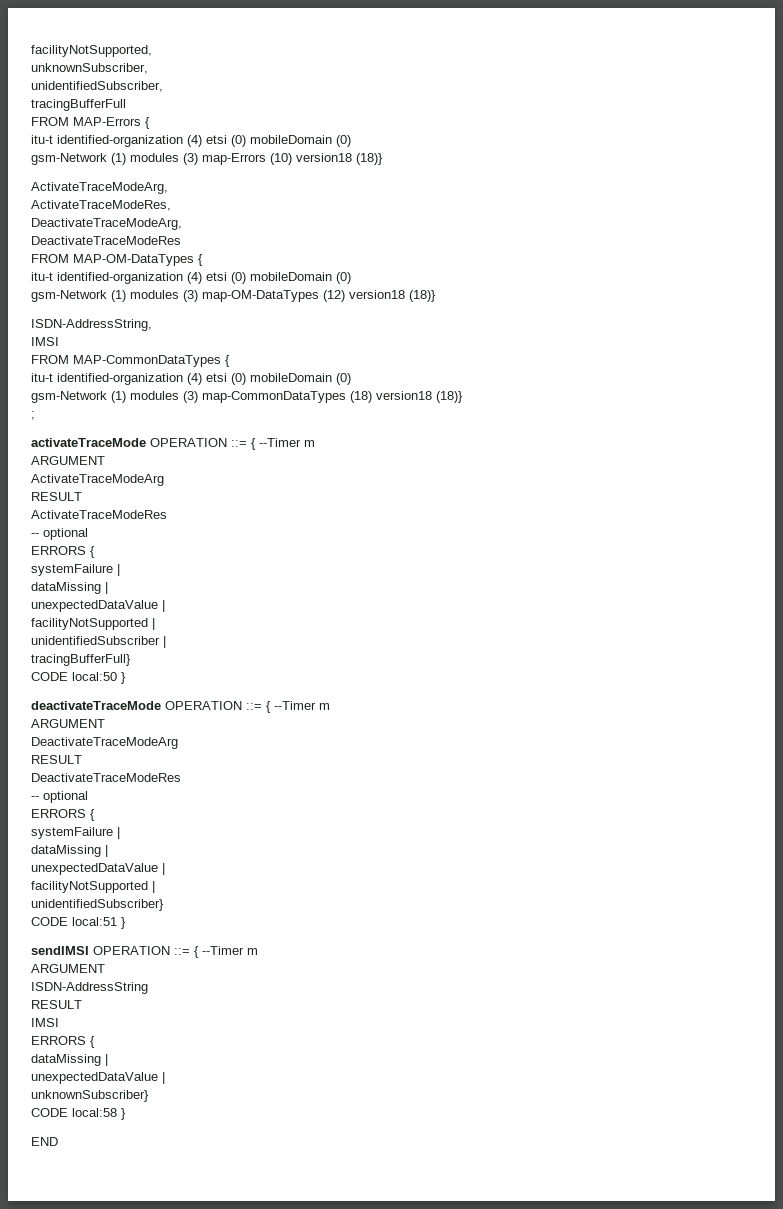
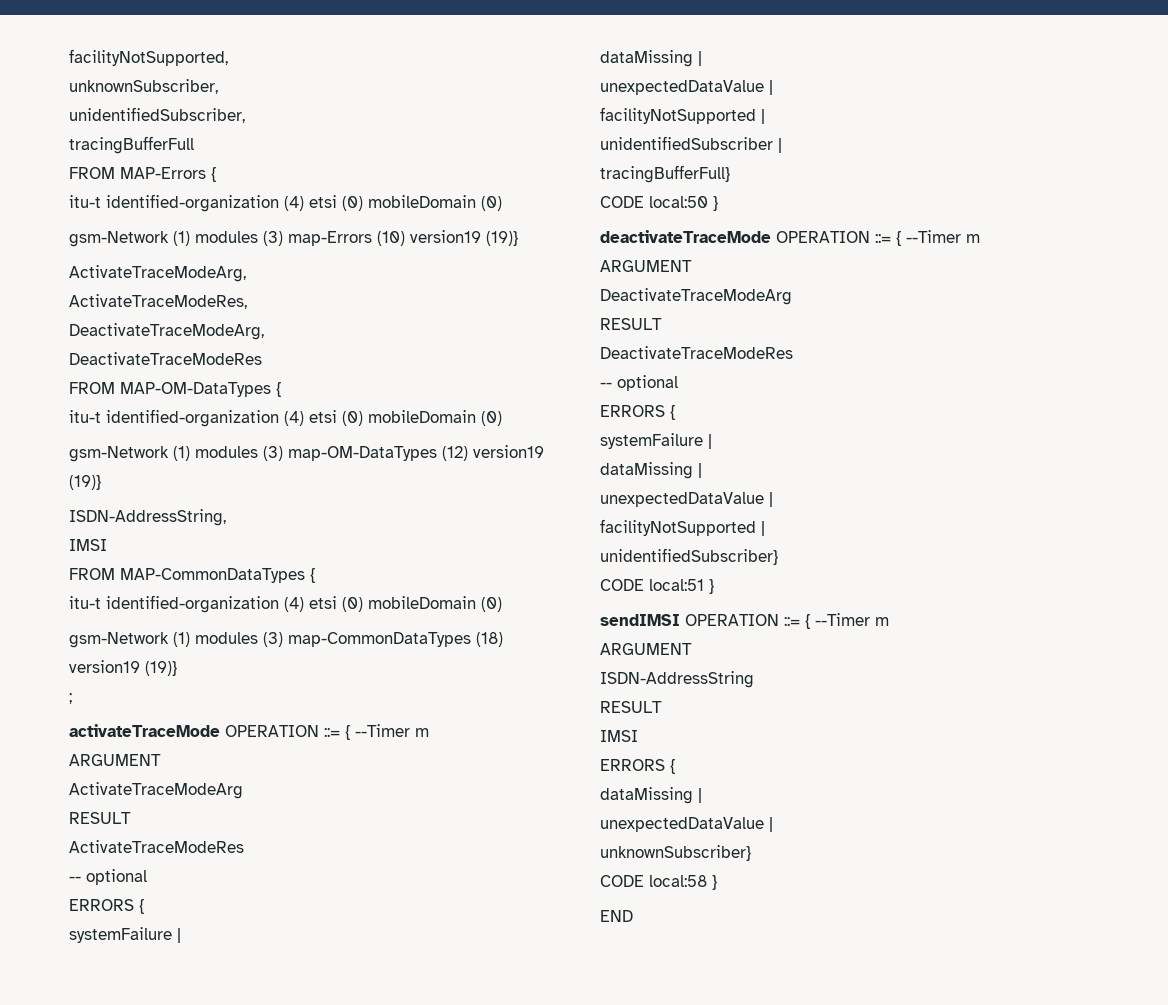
[296,153,383,165] version18 (18)} -> [410,230,518,246] version19 (19)}
[349,290,436,302] version18 (18)} -> [473,445,544,458] [69,475,101,490] version19 (19)}
[376,391,463,403] version18 (18)} -> [69,660,177,676] version19 (19)}

